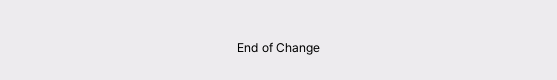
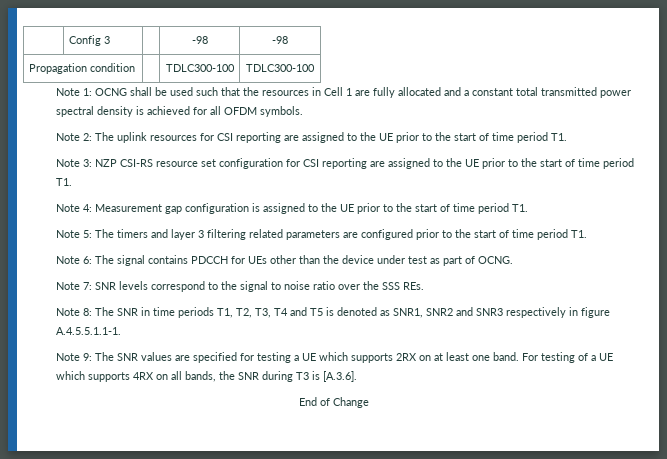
(237, 48) none -> [68,35,110,46] [191,36,208,44] [272,36,288,44] [28,63,135,74] [165,64,235,72] [245,64,315,72] [56,87,632,98] [56,106,304,117] [56,132,568,143] [56,158,635,169] [56,178,73,186] [56,203,529,214] [56,229,588,240] [56,255,514,266] [56,281,425,292] [56,307,611,318] [56,327,122,335] [56,352,614,363] [56,371,358,382] | Config 3 | | -98 | -98 // Propagation condition | | TDLC300-100 | TDLC300-100 // Note 1: OCNG shall be used such that the resources in Cell 1 are fully allocated and a constant total transmitted power spectral density is achieved for all OFDM symbols. // Note 2: The uplink resources for CSI reporting are assigned to the UE prior to the start of time period T1. // Note 3: NZP CSI-RS resource set configuration for CSI reporting are assigned to the UE prior to the start of time period T1. // Note 4: Measurement gap configuration is assigned to the UE prior to the start of time period T1. // Note 5: The timers and layer 3 filtering related parameters are configured prior to the start of time period T1. // Note 6: The signal contains PDCCH for UEs other than the device under test as part of OCNG. // Note 7: SNR levels correspond to the signal to noise ratio over the SSS REs. // Note 8: The SNR in time periods T1, T2, T3, T4 and T5 is denoted as SNR1, SNR2 and SNR3 respectively in figure A.4.5.5.1.1-1. // Note 9: The SNR values are specified for testing a UE which supports 2RX on at least one band. For testing of a UE which supports 4RX on all bands, the SNR during T3 is [A.3.6]. //

